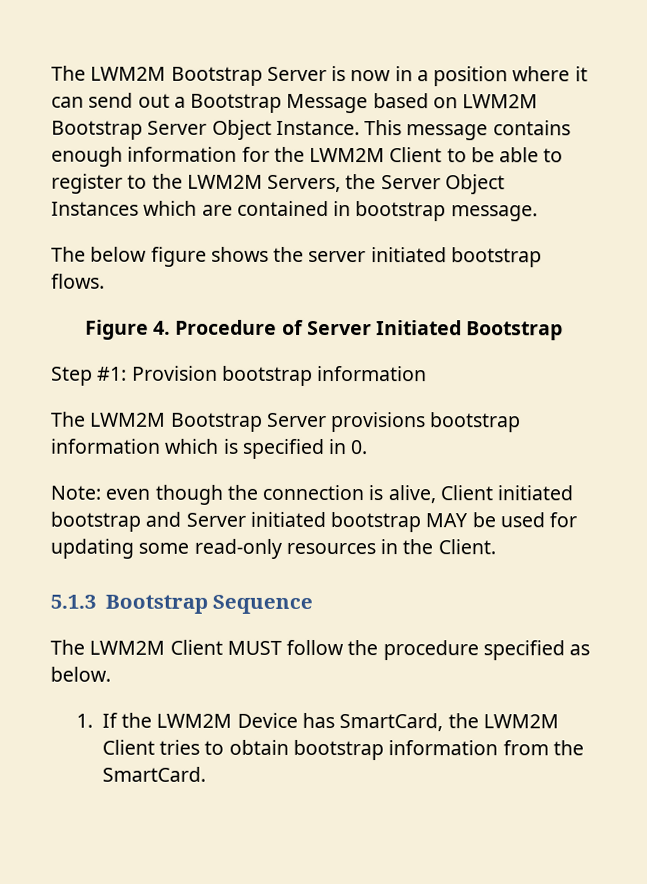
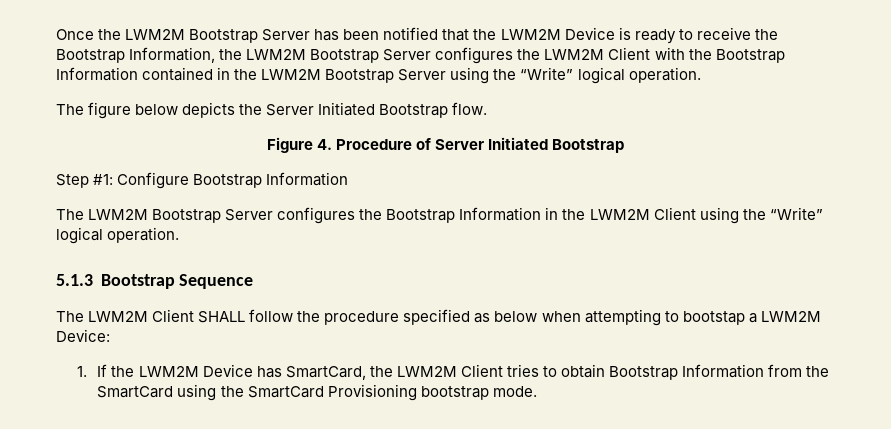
[51,65,588,87] [51,92,539,114] [51,119,571,141] [51,146,564,167] [51,173,505,195] [51,200,538,222] [51,246,542,268] [51,273,105,289] The LWM2M Bootstrap Server is now in a position where it can send out a Bootstrap Message based on LWM2M Bootstrap Server Object Instance. This message contains enough information for the LWM2M Client to be able to register to the LWM2M Servers, the Server Object Instances which are contained in bootstrap message. // The below figure shows the server initiated bootstrap flows. -> [56,27,778,44] [56,47,785,64] [56,67,701,84] [56,102,488,119] Once the LWM2M Bootstrap Server has been notified that the LWM2M Device is ready to receive the Bootstrap Information, the LWM2M Bootstrap Server configures the LWM2M Client with the Bootstrap Information contained in the LWM2M Bootstrap Server using the “Write” logical operation. // The figure below depicts the Server Initiated Bootstrap flow.
[131,365,428,386] [51,411,522,433] [50,438,369,460] [50,484,574,505] [50,511,578,533] [50,538,496,559] Provision bootstrap information // The LWM2M Bootstrap Server provisions bootstrap information which is specified in 0. // Note: even though the connection is alive, Client initiated bootstrap and Server initiated bootstrap MAY be used for updating some read-only resources in the Client. -> [117,172,349,189] [56,207,823,224] [56,227,180,244] Configure Bootstrap Information // The LWM2M Bootstrap Server configures the Bootstrap Information in the LWM2M Client using the “Write” logical operation.
[226,640,282,655] MUST -> [198,311,246,323] SHALL
[50,666,111,682] below. -> [494,309,821,326] [56,329,110,342] below when attempting to bootstap a LWM2M Device:
[293,739,584,761] [101,766,206,782] bootstrap information from the SmartCard. -> [609,364,830,380] [97,384,537,401] Bootstrap Information from the SmartCard using the SmartCard Provisioning bootstrap mode.

